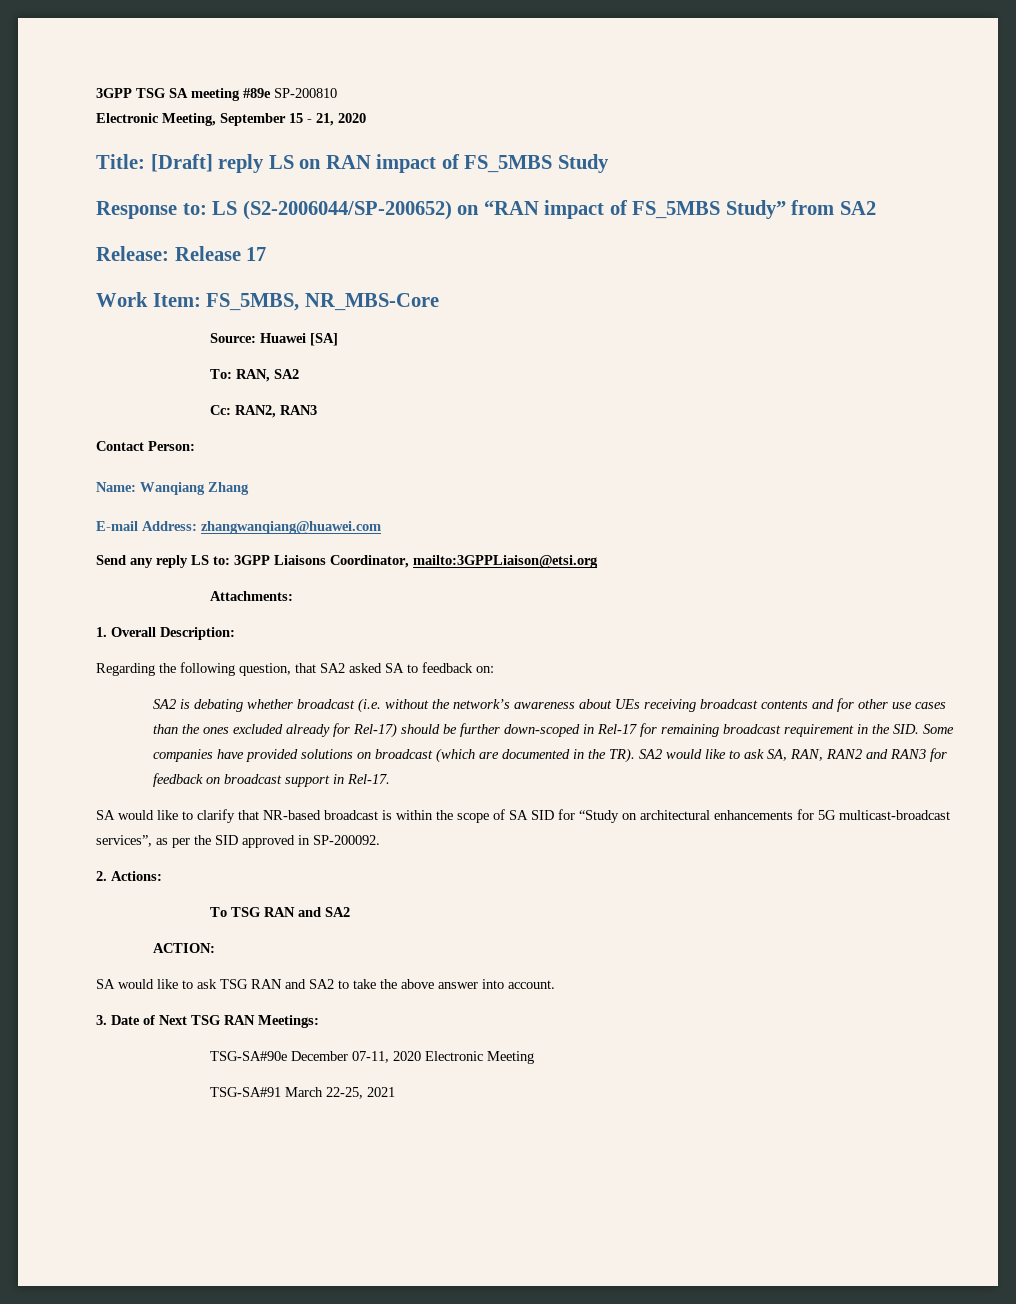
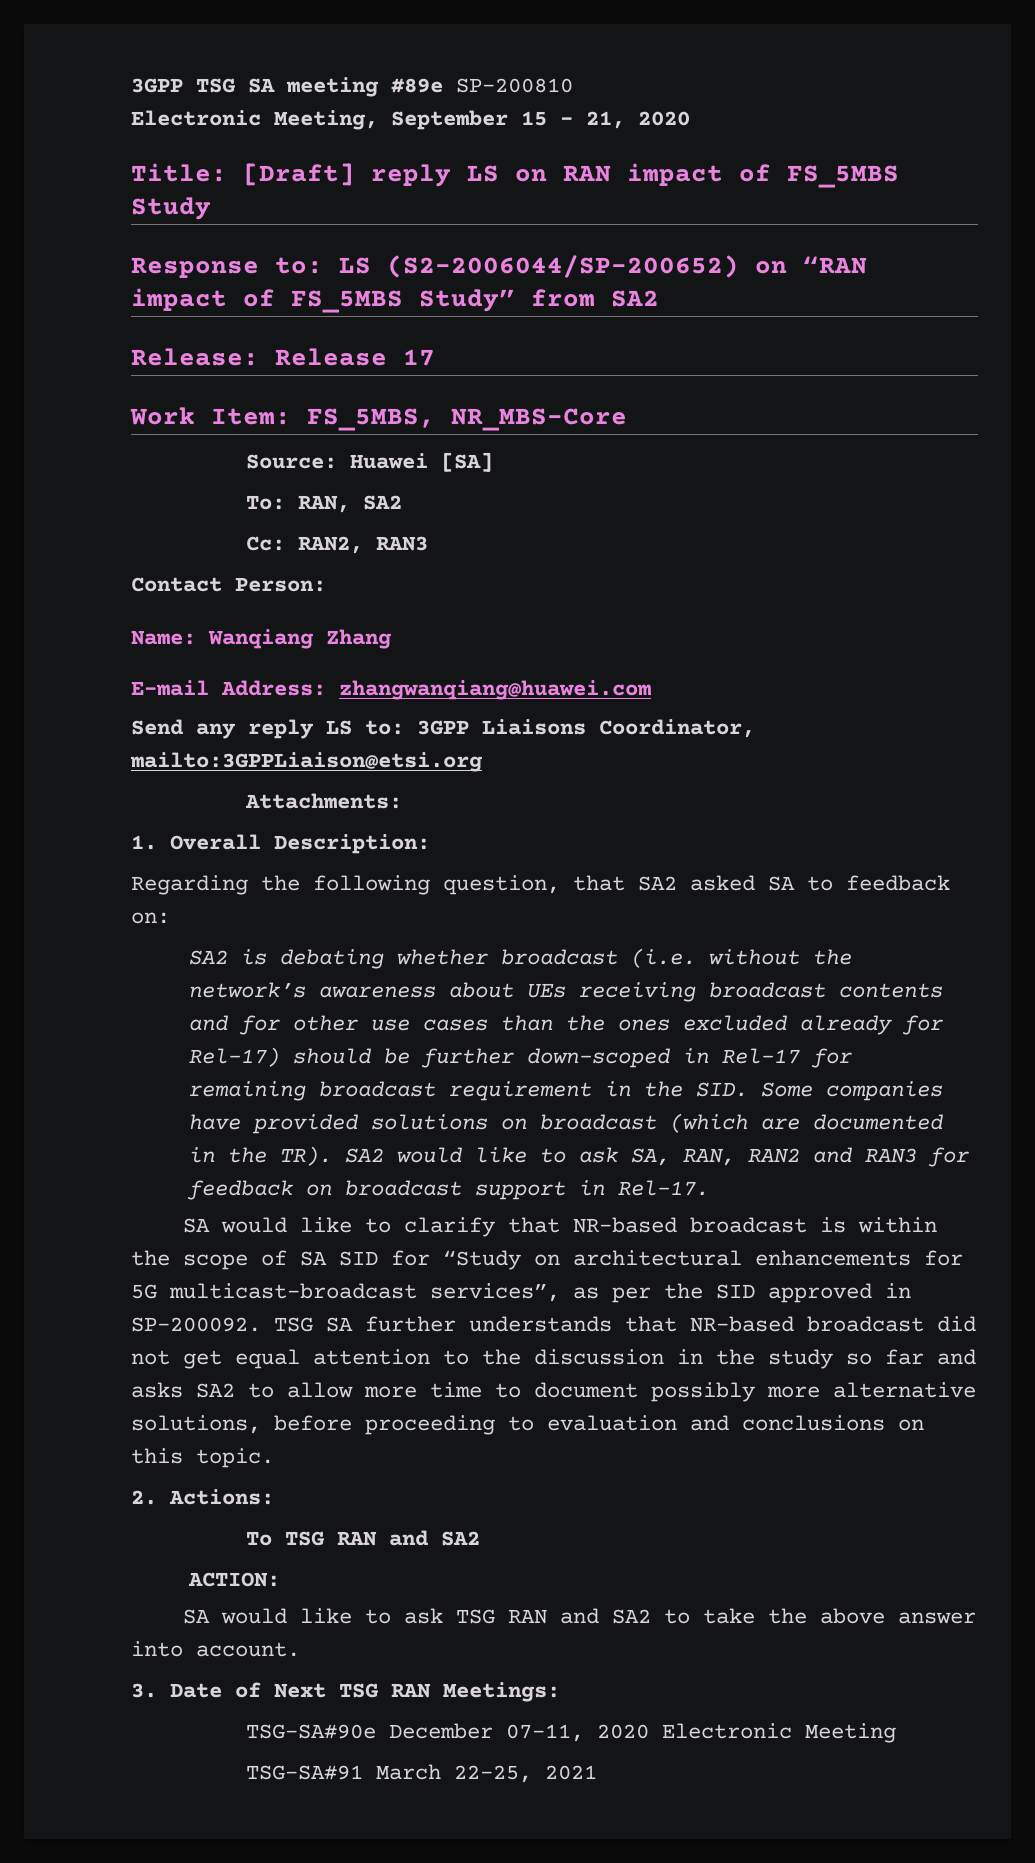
(380, 840) none -> [274,1316,976,1332] [131,1349,976,1369] [131,1382,976,1402] [131,1415,924,1435] [131,1448,274,1468] TSG SA further understands that NR-based broadcast did not get equal attention to the discussion in the study so far and asks SA2 to allow more time to document possibly more alternative solutions, before proceeding to evaluation and conclusions on this topic.

